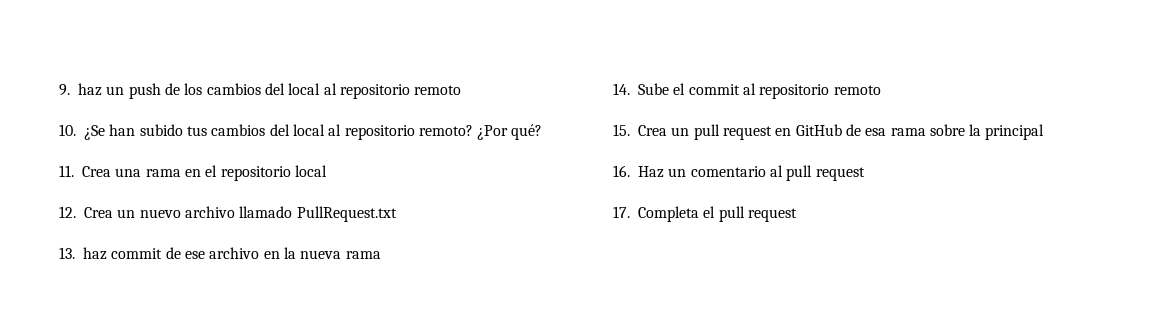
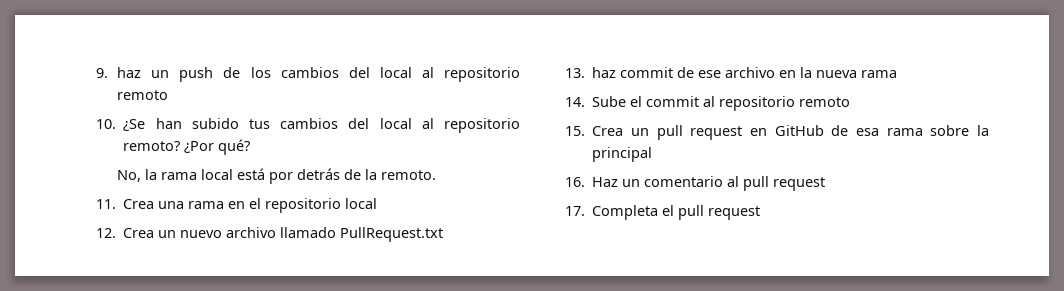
(543, 132) none -> [117,168,437,184] // No, la rama local está por detrás de la remoto.

